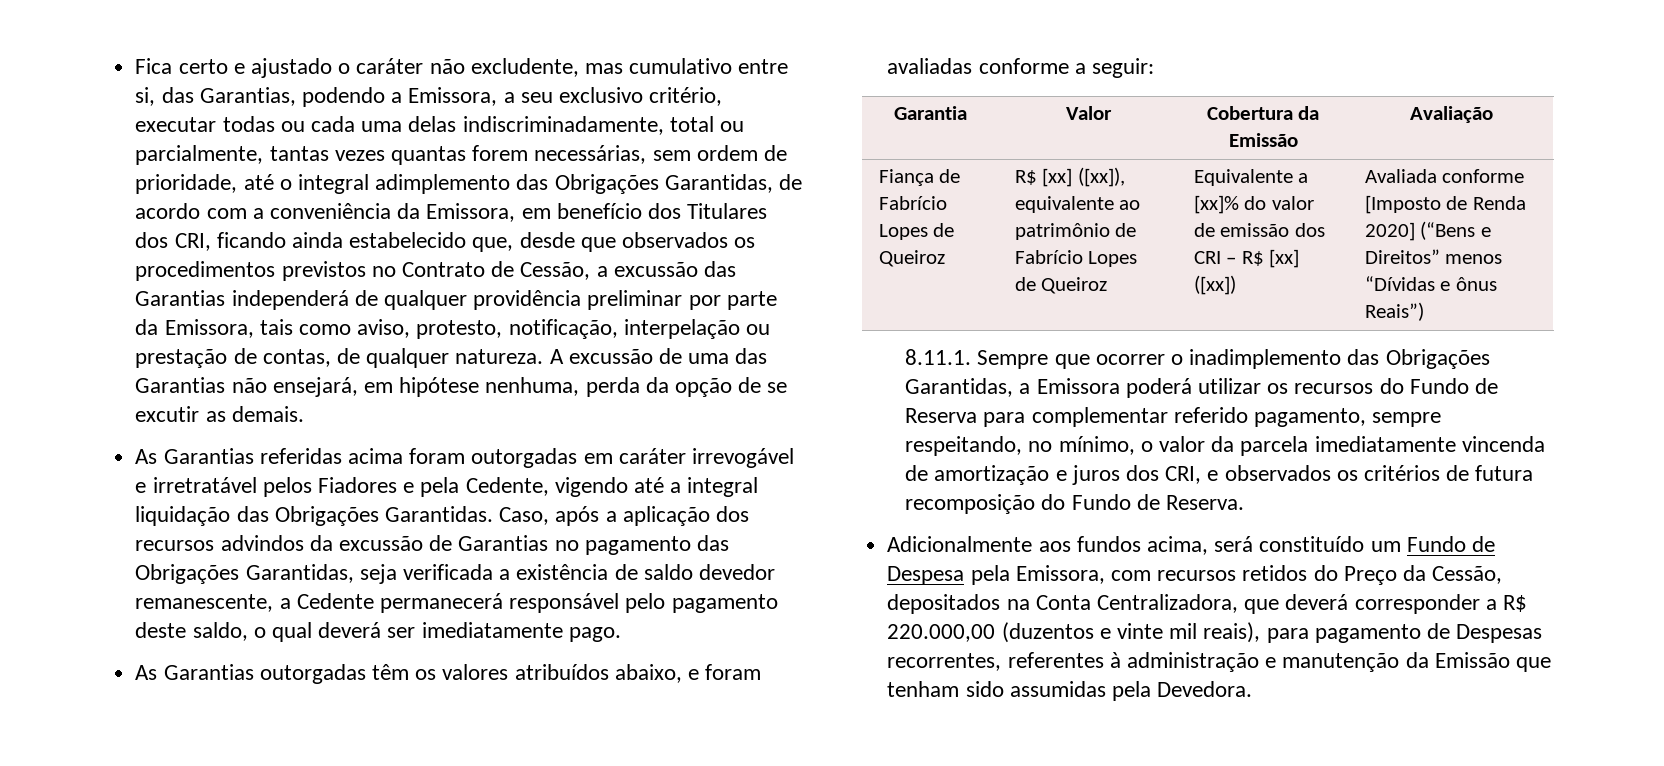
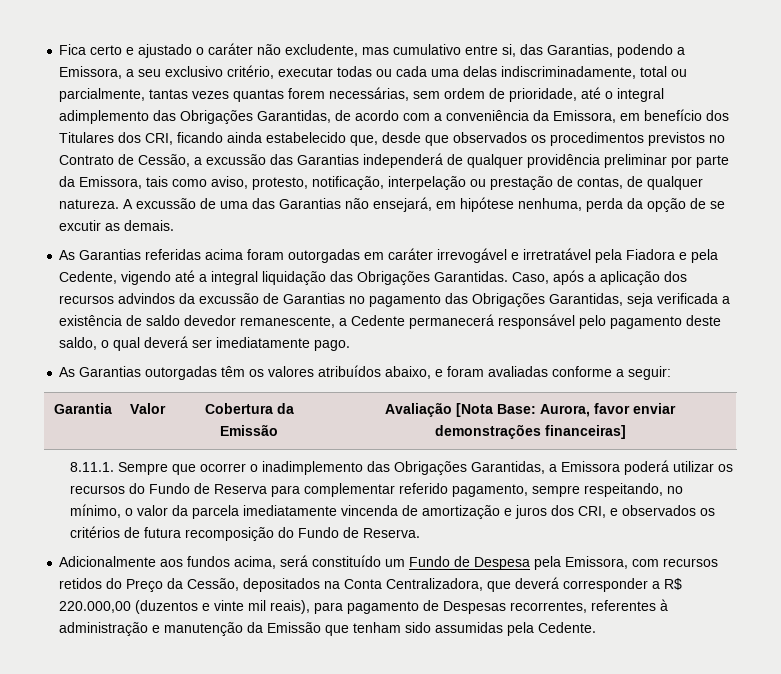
[262,477,397,497] pelos Fiadores -> [595,249,676,263] pela Fiadora
[878,169,961,186] [878,196,947,210] [878,223,955,240] [878,250,945,267] [1014,167,1125,187] [1014,196,1141,213] [1014,223,1137,240] [1014,250,1138,267] [1014,277,1108,294] [1193,169,1309,186] [1193,195,1314,214] [1193,223,1325,237] [1193,249,1300,268] [1193,275,1236,295] [1364,169,1525,183] [1364,195,1526,214] [1364,221,1491,241] [1364,249,1503,264] [1364,276,1497,291] [1364,302,1424,321] // Fiança de Fabrício Lopes de Queiroz | R$ [xx] ([xx]), equivalente ao patrimônio de Fabrício Lopes de Queiroz | Equivalente a [xx]% do valor de emissão dos CRI – R$ [xx] ([xx]) | Avaliada conforme [Imposto de Renda 2020] (“Bens e Direitos” menos “Dívidas e ônus Reais”) -> [456,403,676,417] [434,424,626,439] [Nota Base: Aurora, favor enviar demonstrações financeiras]
[1157,681,1253,697] Devedora. -> [538,622,597,633] Cedente.

